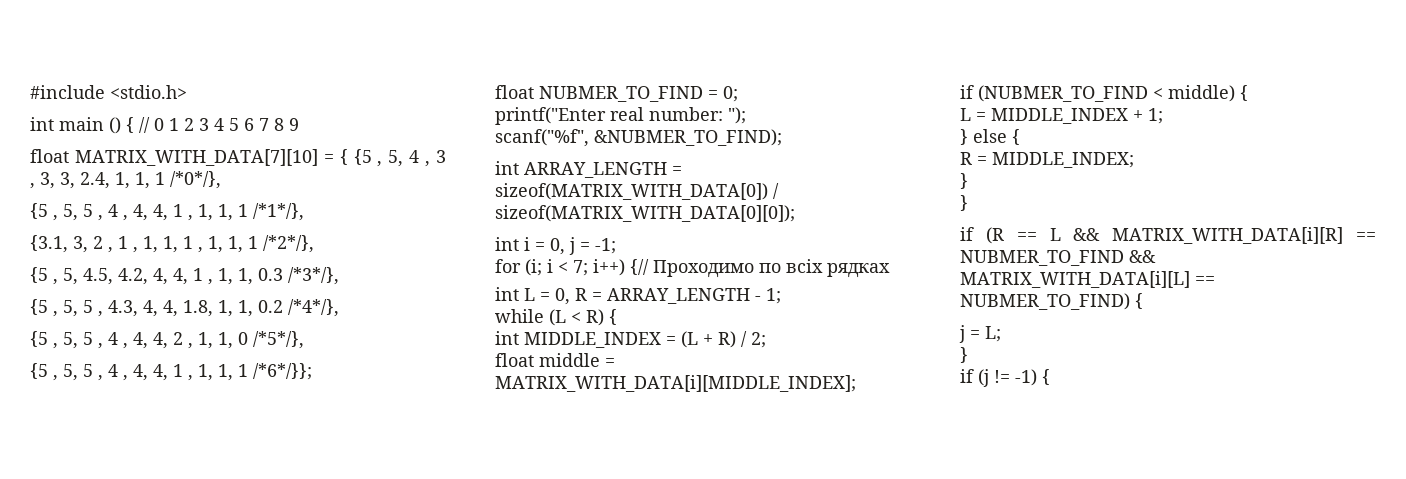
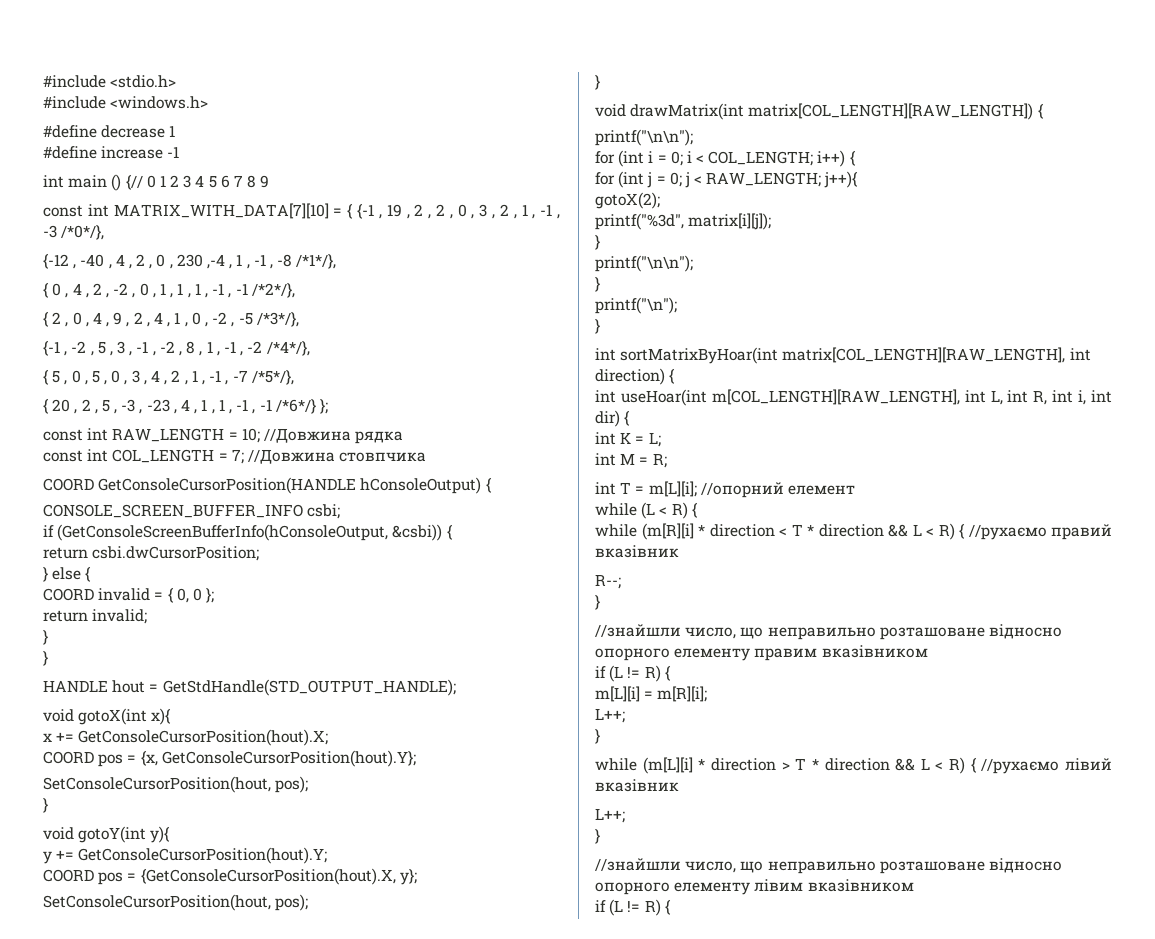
(187, 92) none -> [43,96,209,109] [43,125,176,138] [43,146,180,159] // #include <windows.h> // #define decrease 1 // #define increase -1
[126,117,150,133] { // -> [125,174,143,190] {//
[30,149,69,163] float -> [43,204,109,217] const int
[353,149,447,167] [30,171,221,189] [30,203,304,221] [30,235,314,253] [30,267,339,285] [30,299,339,317] [30,331,304,349] [30,363,312,381] [495,85,738,102] [495,107,746,125] [495,129,782,147] [495,161,682,178] [495,183,779,200] [495,205,795,222] [495,237,616,255] [495,259,890,278] [495,287,781,305] {5 , 5, 4 , 3 , 3, 3, 2.4, 1, 1, 1 /*0*/}, // {5 , 5, 5 , 4 , 4, 4, 1 , 1, 1, 1 /*1*/}, // {3.1, 3, 2 , 1 , 1, 1, 1 , 1, 1, 1 /*2*/}, // {5 , 5, 4.5, 4.2, 4, 4, 1 , 1, 1, 0.3 /*3*/}, // {5 , 5, 5 , 4.3, 4, 4, 1.8, 1, 1, 0.2 /*4*/}, // {5 , 5, 5 , 4 , 4, 4, 2 , 1, 1, 0 /*5*/}, // {5 , 5, 5 , 4 , 4, 4, 1 , 1, 1, 1 /*6*/}}; // float NUBMER_TO_FIND = 0; // printf("Enter real number: "); // scanf("%f", &NUBMER_TO_FIND); // int ARRAY_LENGTH = sizeof(MATRIX_WITH_DATA[0]) / sizeof(MATRIX_WITH_DATA[0][0]); // int i = 0, j = -1; // for (i; i < 7; i++) {// Проходимо по всіх рядках // int L = 0, R = ARRAY_LENGTH - 1; -> [357,203,560,219] [43,224,105,240] [43,253,337,269] [43,282,295,298] [43,311,299,327] [43,340,310,356] [43,369,294,385] [43,398,328,414] [43,428,404,444] [43,449,427,464] [43,477,492,494] [43,504,341,519] [43,524,453,541] [43,546,260,561] [43,566,92,582] [43,587,215,603] [43,609,148,624] [43,629,48,645] [43,650,48,666] [43,679,456,696] [43,708,172,725] [43,729,329,746] [43,750,416,767] [43,776,309,793] [43,797,48,813] [43,826,171,843] [43,847,328,864] [43,868,417,885] [43,894,309,911] [595,74,600,90] [595,103,1044,120] [595,129,693,146] [595,150,856,167] [595,171,859,188] [595,192,660,209] [595,213,772,230] [595,234,600,250] [595,255,693,272] [595,276,600,292] [595,297,677,314] [595,318,600,334] [595,347,1091,364] [595,368,676,385] [595,389,1113,406] [595,410,631,427] [595,432,661,447] [595,453,667,468] [595,481,855,498] {-1 , 19 , 2 , 2 , 0 , 3 , 2 , 1 , -1 , -3 /*0*/}, // {-12 , -40 , 4 , 2 , 0 , 230 ,-4 , 1 , -1 , -8 /*1*/}, // { 0 , 4 , 2 , -2 , 0 , 1 , 1 , 1 , -1 , -1 /*2*/}, // { 2 , 0 , 4 , 9 , 2 , 4 , 1 , 0 , -2 , -5 /*3*/}, // {-1 , -2 , 5 , 3 , -1 , -2 , 8 , 1 , -1 , -2 /*4*/}, // { 5 , 0 , 5 , 0 , 3 , 4 , 2 , 1 , -1 , -7 /*5*/}, // { 20 , 2 , 5 , -3 , -23 , 4 , 1 , 1 , -1 , -1 /*6*/} }; // const int RAW_LENGTH = 10; //Довжина рядка // const int COL_LENGTH = 7; //Довжина стовпчика // COORD GetConsoleCursorPosition(HANDLE hConsoleOutput) { // CONSOLE_SCREEN_BUFFER_INFO csbi; // if (GetConsoleScreenBufferInfo(hConsoleOutput, &csbi)) { // return csbi.dwCursorPosition; // } else { // COORD invalid = { 0, 0 }; // return invalid; // } // } // HANDLE hout = GetStdHandle(STD_OUTPUT_HANDLE); // void gotoX(int x){ // x += GetConsoleCursorPosition(hout).X; // COORD pos = {x, GetConsoleCursorPosition(hout).Y}; // SetConsoleCursorPosition(hout, pos); // } // void gotoY(int y){ // y += GetConsoleCursorPosition(hout).Y; // COORD pos = {GetConsoleCursorPosition(hout).X, y}; // SetConsoleCursorPosition(hout, pos); // } // void drawMatrix(int matrix[COL_LENGTH][RAW_LENGTH]) { // printf("\n\n"); // for (int i = 0; i < COL_LENGTH; i++) { // for (int j = 0; j < RAW_LENGTH; j++){ // gotoX(2); // printf("%3d", matrix[i][j]); // } // printf("\n\n"); // } // printf("\n"); // } // int sortMatrixByHoar(int matrix[COL_LENGTH][RAW_LENGTH], int direction) { // int useHoar(int m[COL_LENGTH][RAW_LENGTH], int L, int R, int i, int dir) { // int K = L; // int M = R; // int T = m[L][i]; //опорний елемент
[495,331,766,348] [495,353,615,367] [495,375,856,392] [960,85,1248,102] [960,108,1163,124] [960,129,1020,145] [960,152,1134,168] [960,173,968,189] [960,195,968,211] [960,227,1376,244] [960,250,1156,266] [960,271,1215,288] [960,293,1143,310] [959,325,1001,343] [960,347,968,363] [960,369,1037,387] int MIDDLE_INDEX = (L + R) / 2; // float middle = MATRIX_WITH_DATA[i][MIDDLE_INDEX]; // if (NUBMER_TO_FIND < middle) { // L = MIDDLE_INDEX + 1; // } else { // R = MIDDLE_INDEX; // } // } // if (R == L && MATRIX_WITH_DATA[i][R] == NUBMER_TO_FIND && MATRIX_WITH_DATA[i][L] == NUBMER_TO_FIND) { // j = L; // } // if (j != -1) -> [595,523,1112,540] [595,545,679,558] [595,575,621,589] [595,594,600,610] [595,624,1062,640] [595,645,928,661] [595,665,671,682] [595,686,708,702] [595,708,625,723] [595,728,600,744] [595,757,1113,774] [595,779,679,792] [595,808,625,823] [595,828,600,844] [595,858,1062,874] [595,879,914,895] [595,899,661,916] while (m[R][i] * direction < T * direction && L < R) { //рухаємо правий вказівник // R--; // } // //знайшли число, що неправильно розташоване відносно опорного елементу правим вказівником // if (L != R) { // m[L][i] = m[R][i]; // L++; // } // while (m[L][i] * direction > T * direction && L < R) { //рухаємо лівий вказівник // L++; // } // //знайшли число, що неправильно розташоване відносно опорного елементу лівим вказівником // if (L != R)

